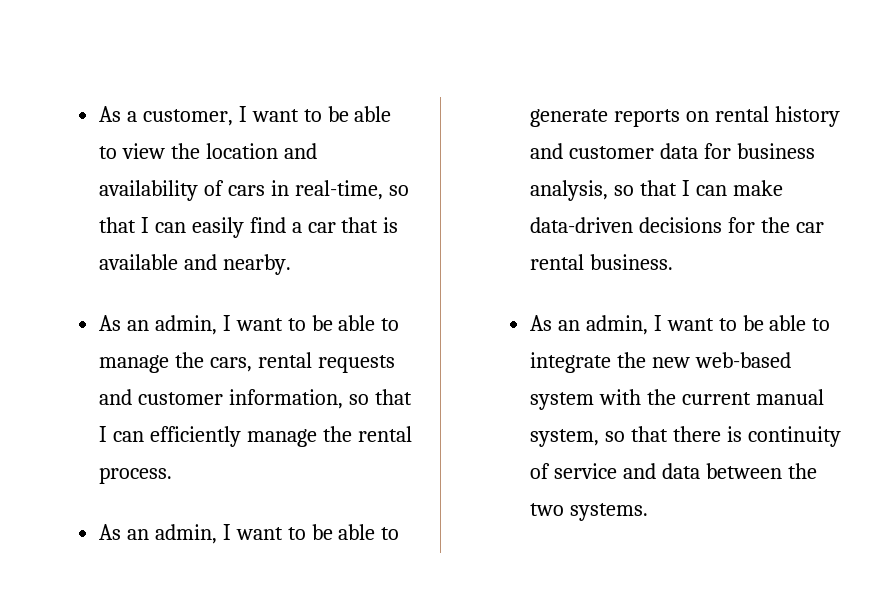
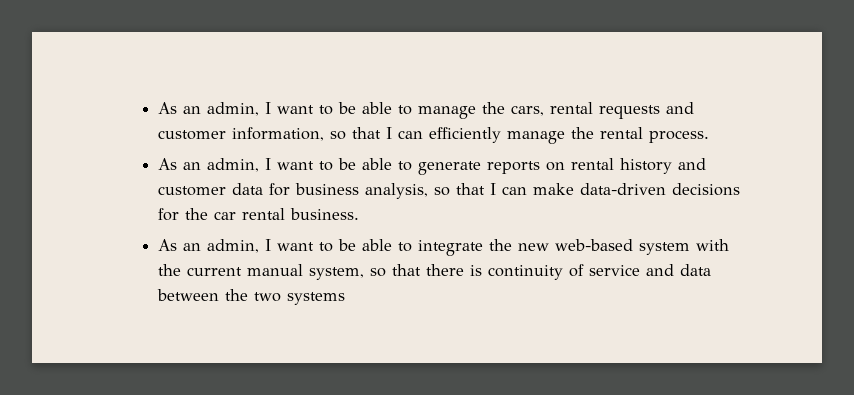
[98,106,392,126] [98,143,317,159] [98,180,409,201] [98,217,399,238] [98,254,291,275] [98,315,121,331] As a customer, I want to be able to view the location and availability of cars in real-time, so that I can easily find a car that is available and nearby. // As -> [157,102,177,114] As
[569,503,648,521] systems. -> [286,292,345,305] systems

